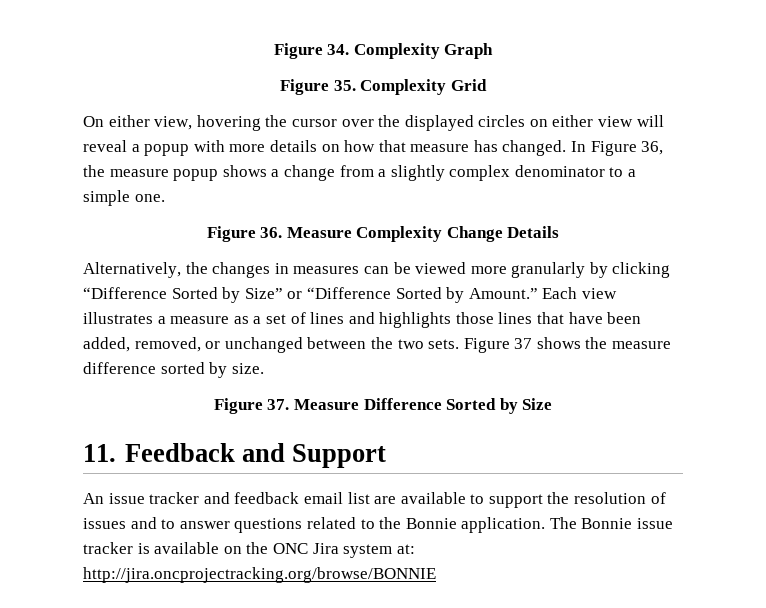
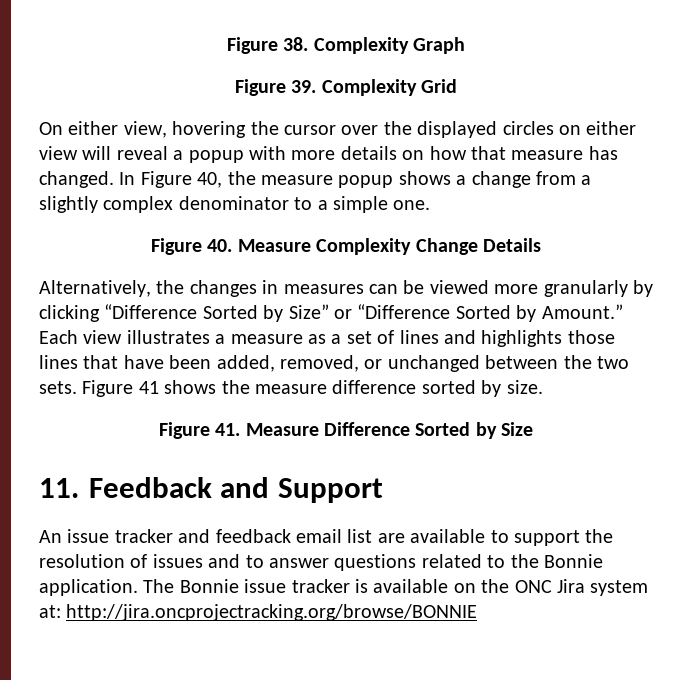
[273,43,350,59] Figure 34. -> [226,37,309,54] Figure 38.
[333,80,356,91] 35. -> [291,80,317,93] 39.
[641,141,664,155] 36, -> [197,172,223,188] 40,
[260,227,283,238] 36. -> [207,239,233,252] 40.
[514,338,533,349] 37 -> [138,381,159,394] 41
[267,399,290,410] 37. -> [215,423,241,436] 41.

